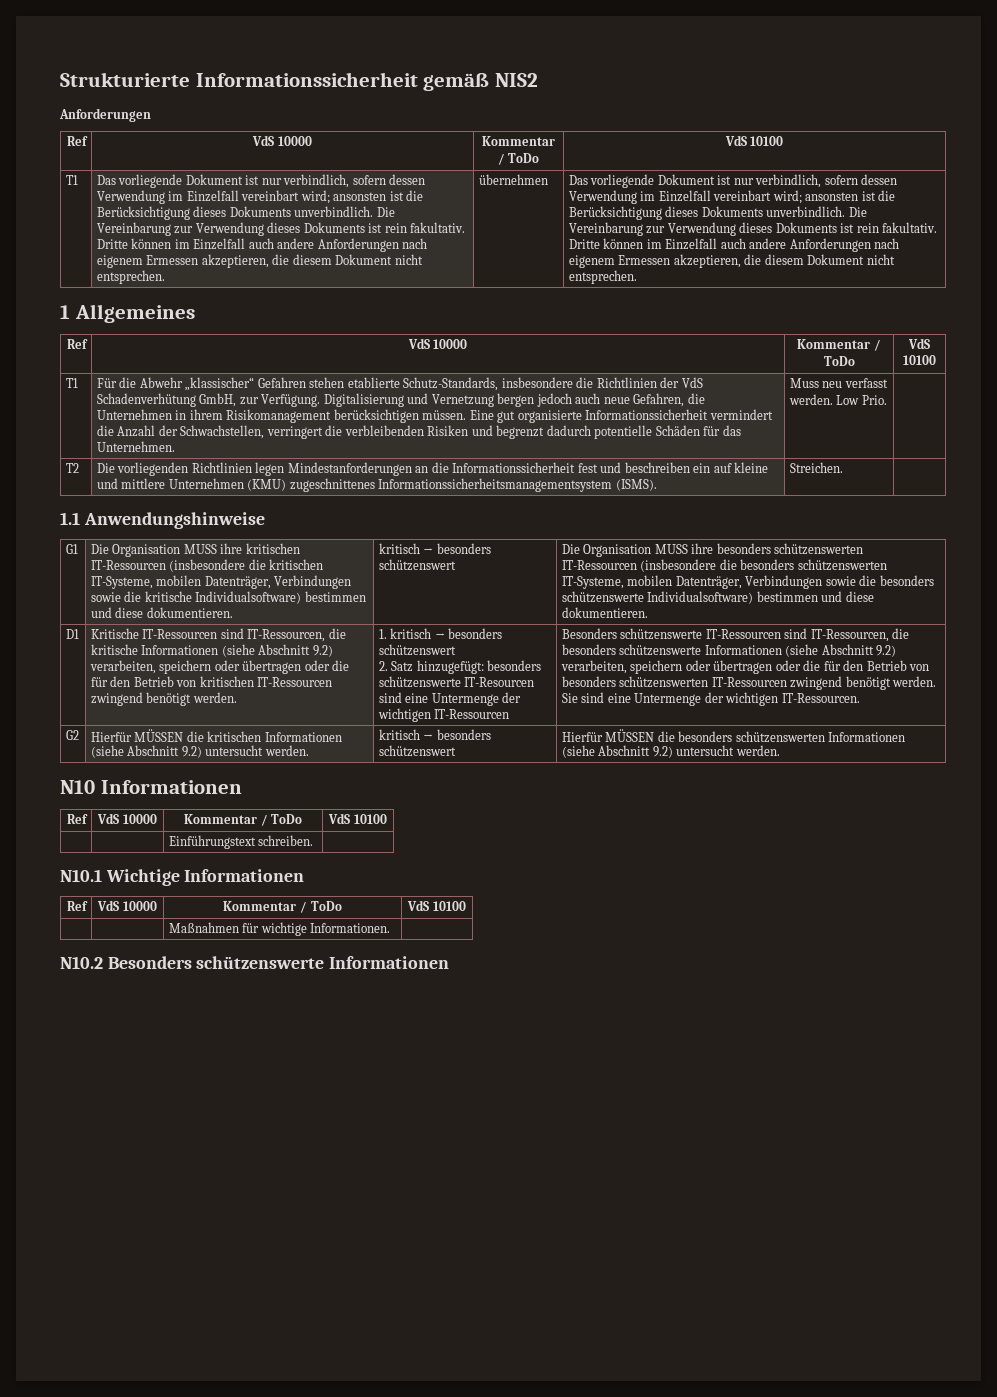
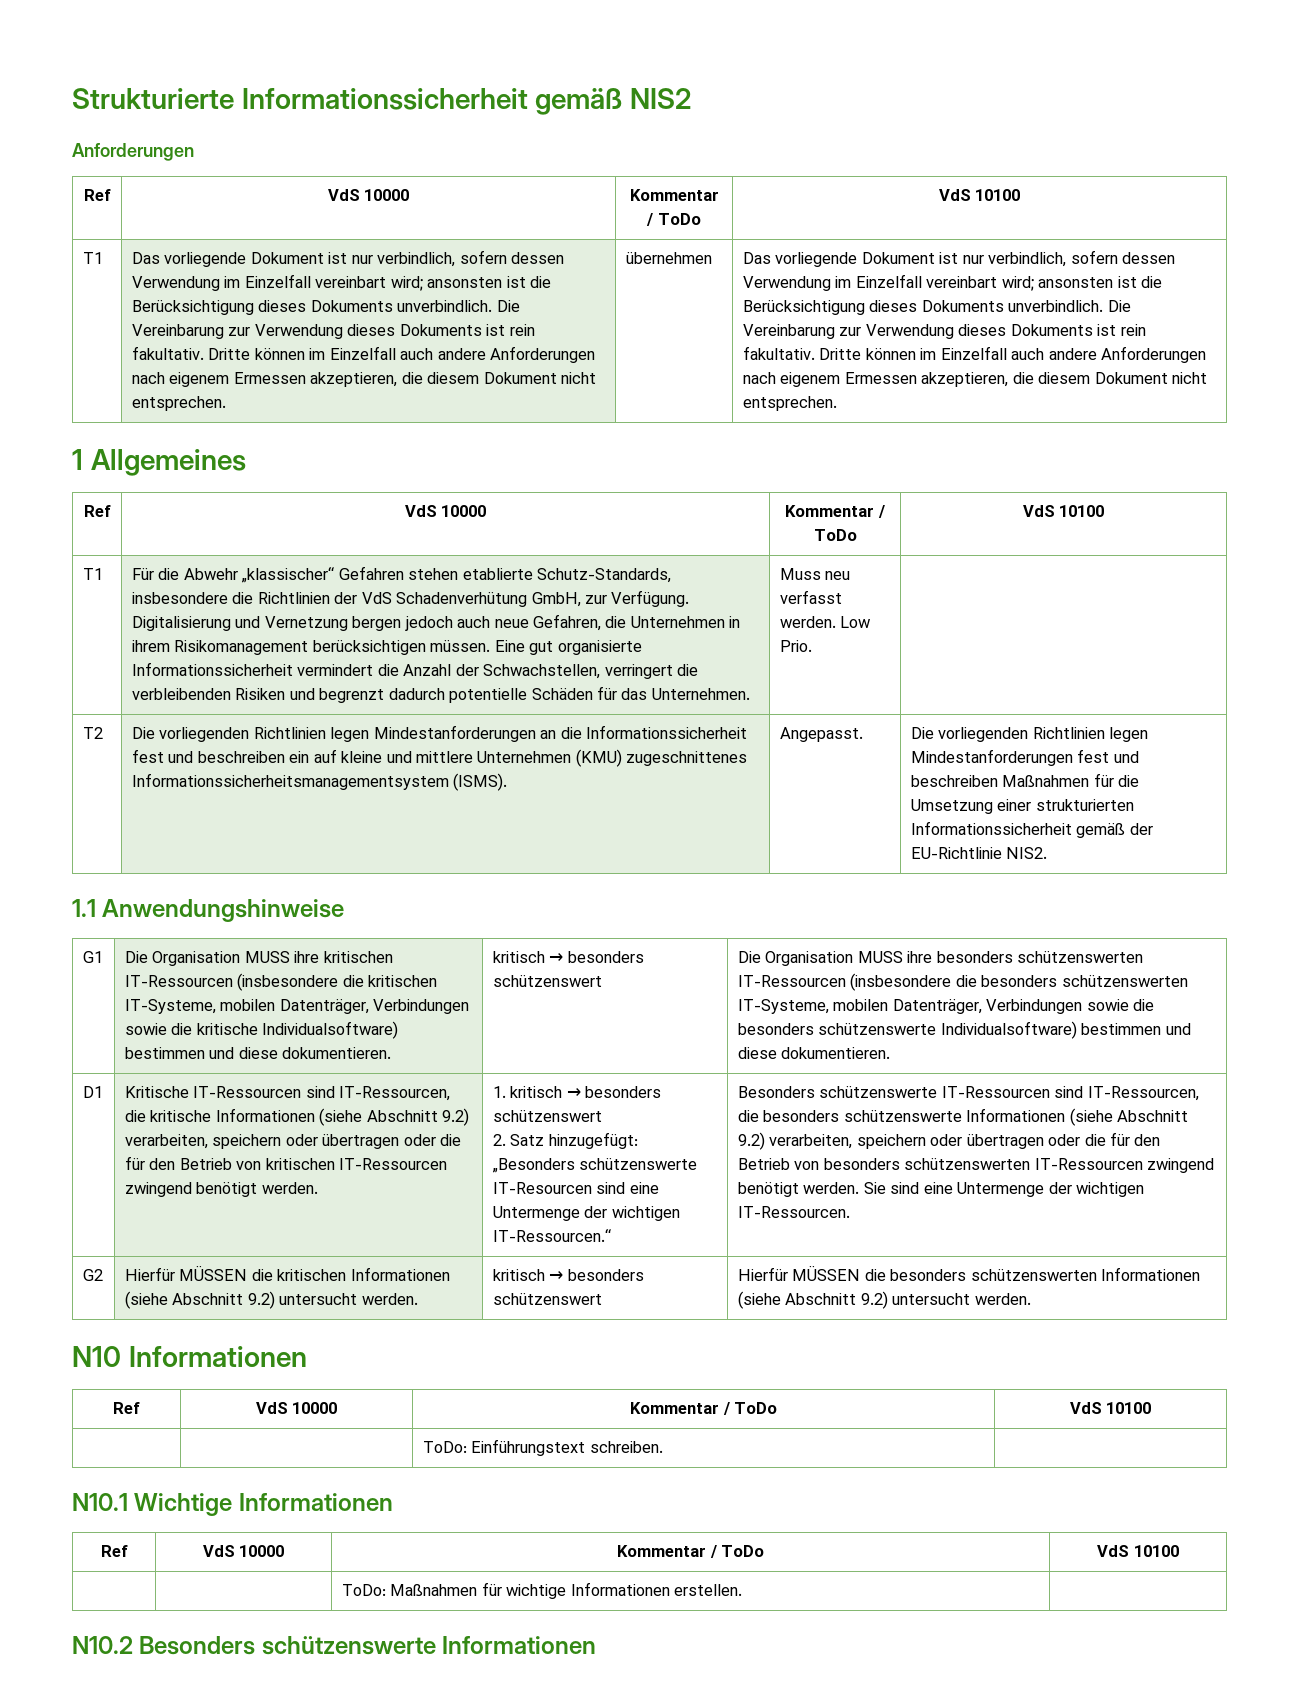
[789,462,843,473] Streichen. | -> [779,727,863,742] [910,727,1149,742] [910,749,1139,766] [910,773,1140,787] [910,799,1134,814] [910,821,1153,838] [910,847,1048,859] Angepasst. | Die vorliegenden Richtlinien legen Mindestanforderungen fest und beschreiben Maßnahmen für die Umsetzung einer strukturierten Informationssicherheit gemäß der EU-Richtlinie NIS2.
[487,660,542,671] besonders -> [491,1158,575,1173] „Besonders
[434,709,510,719] IT-Ressourcen -> [492,1229,611,1242] IT-Ressourcen.“
(387, 819) none -> [422,1441,467,1453] ToDo:
(466, 906) none -> [341,1584,386,1596] ToDo:
[310,923,391,933] Informationen. -> [570,1582,743,1596] Informationen erstellen.

